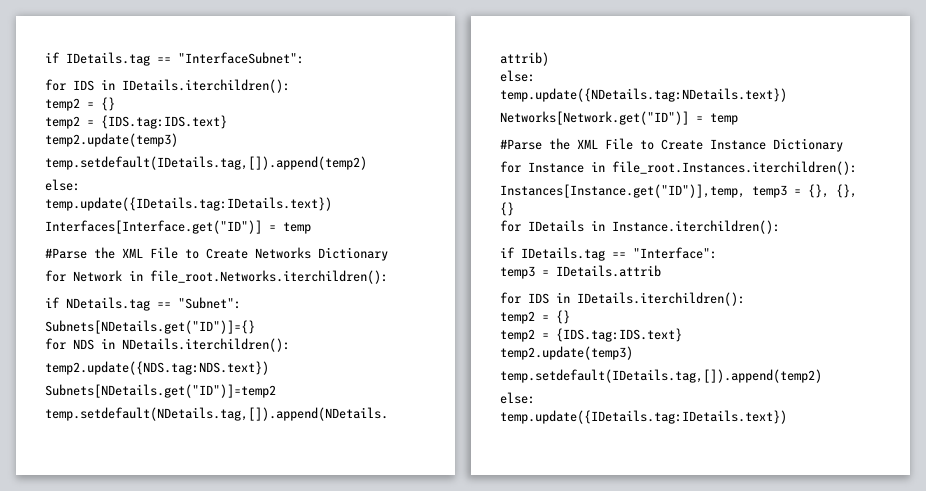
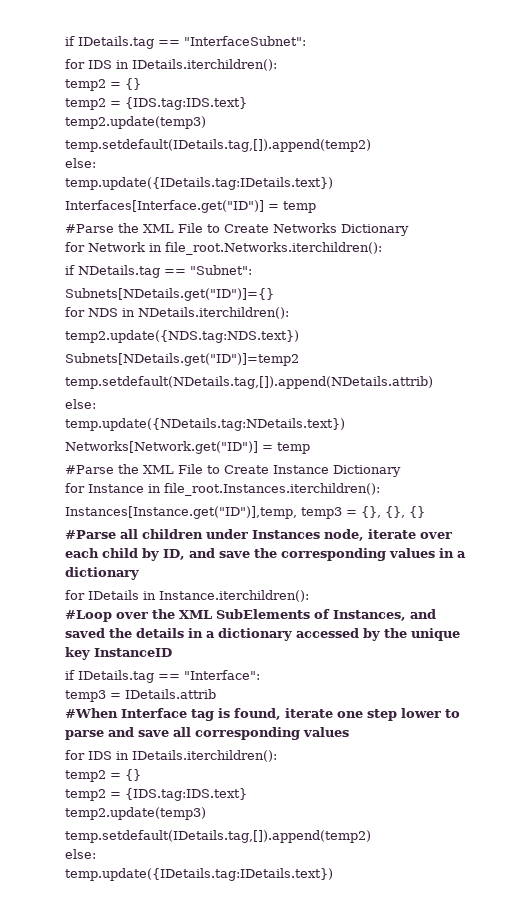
[500,220,780,234] for IDetails in Instance.iterchildren(): -> [65,529,452,541] [65,548,466,561] [65,567,139,580] [65,590,309,602] [65,609,436,622] [65,628,460,641] [65,647,172,660] #Parse all children under Instances node, iterate over each child by ID, and save the corresponding values in a dictionary // for IDetails in Instance.iterchildren(): // #Loop over the XML SubElements of Instances, and saved the details in a dictionary accessed by the unique key InstanceID
(661, 271) none -> [65,708,460,721] [65,727,349,740] // #When Interface tag is found, iterate one step lower to parse and save all corresponding values

